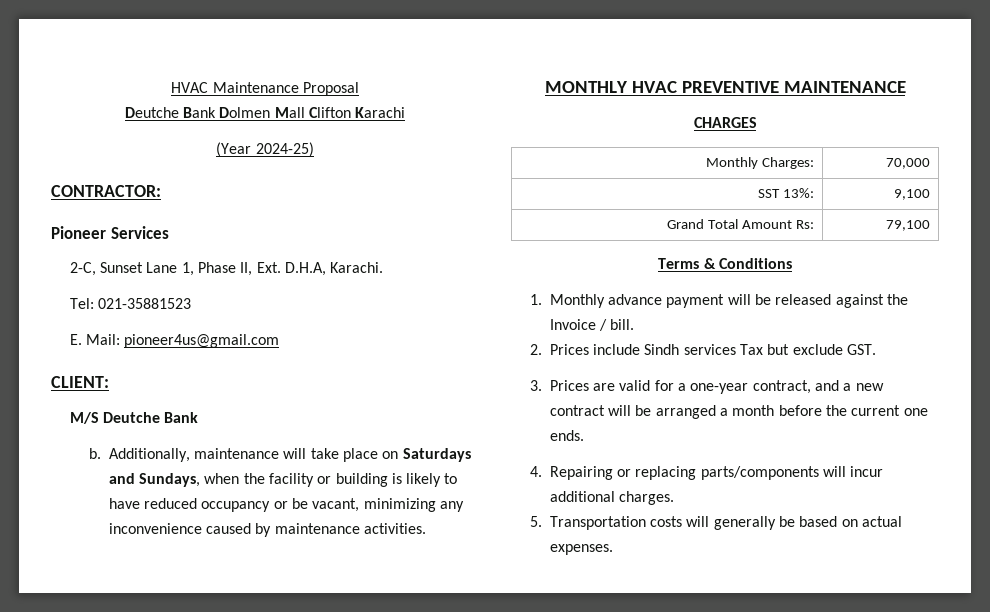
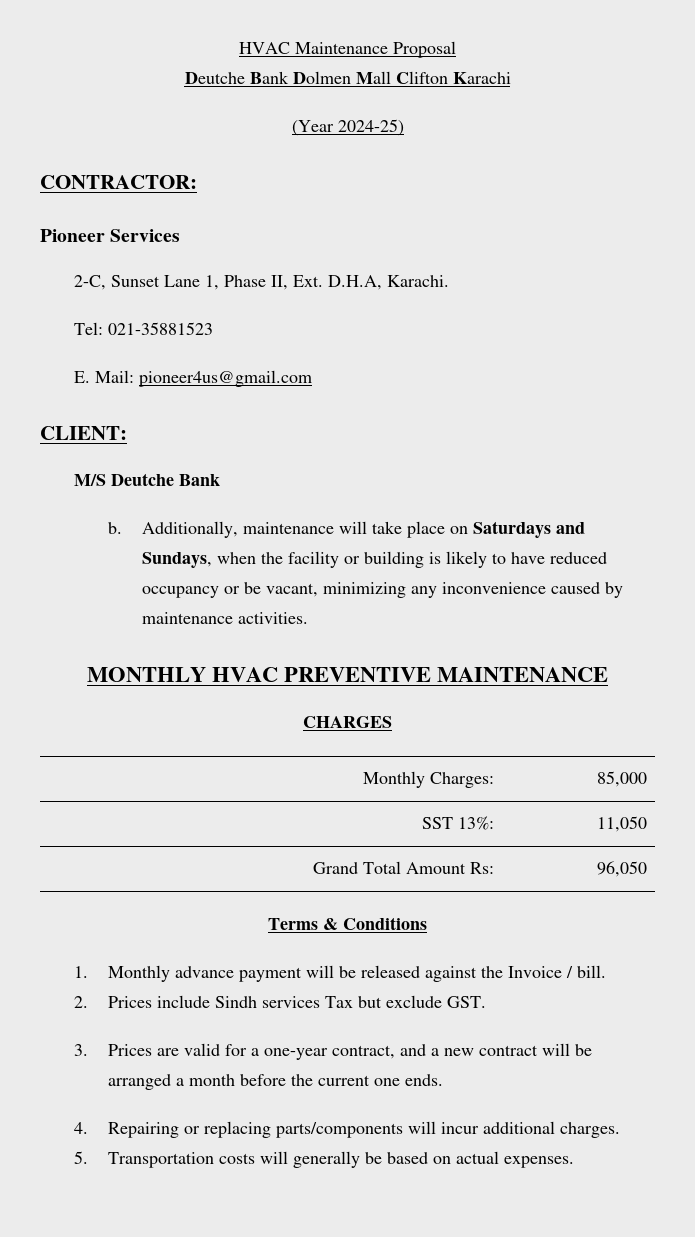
[886,158,931,169] 70,000 -> [597,771,648,787] 85,000
[894,189,931,200] 9,100 -> [597,816,648,832] 11,050
[886,220,931,231] 79,100 -> [597,861,648,877] 96,050

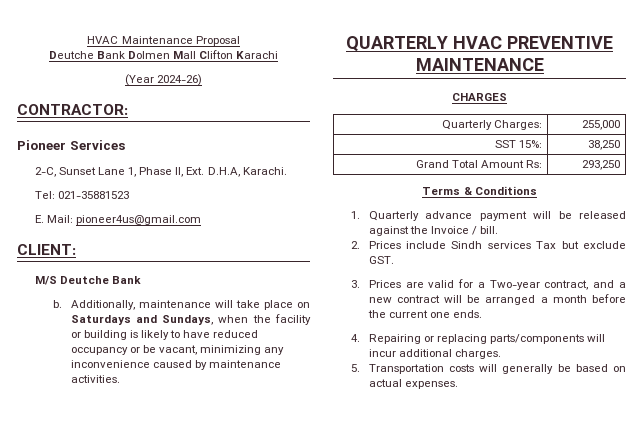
[337,119,404,136] 2024-25) -> [157,74,203,86] 2024-26)
[86,667,206,682] MONTHLY -> [346,36,448,52] QUARTERLY
[363,771,426,788] Monthly -> [441,120,492,130] Quarterly
[597,771,648,787] 85,000 -> [582,120,621,130] 255,000
[458,816,495,830] [597,816,648,832] 13%: | 11,050 -> [519,140,543,148] [588,140,621,150] 15%: | 38,250
[597,861,648,877] 96,050 -> [582,160,621,170] 293,250
[107,965,170,982] Monthly -> [368,211,419,221] Quarterly
[263,1048,328,1060] one-year -> [489,280,540,290] Two-year

